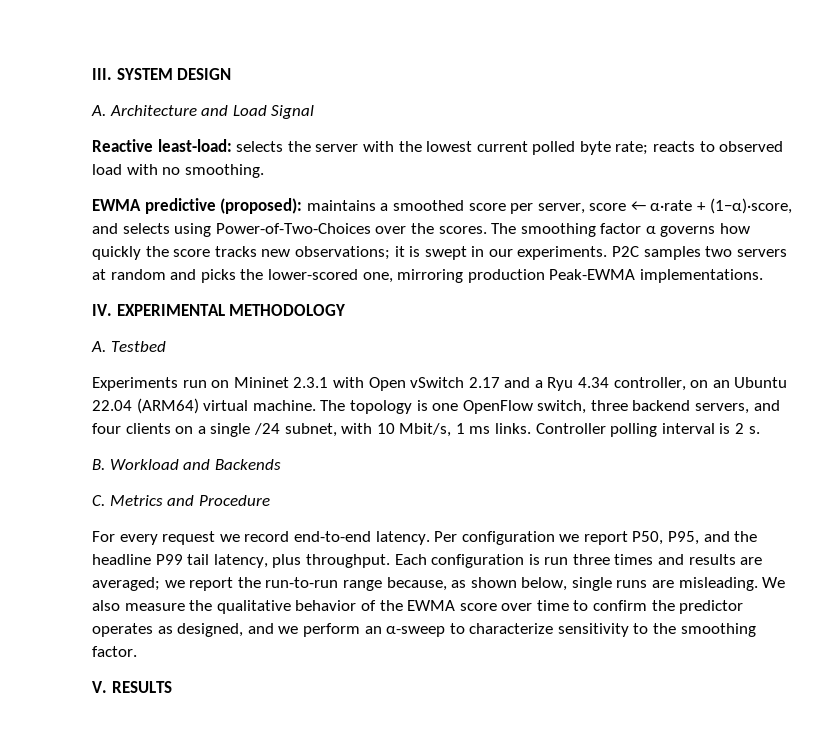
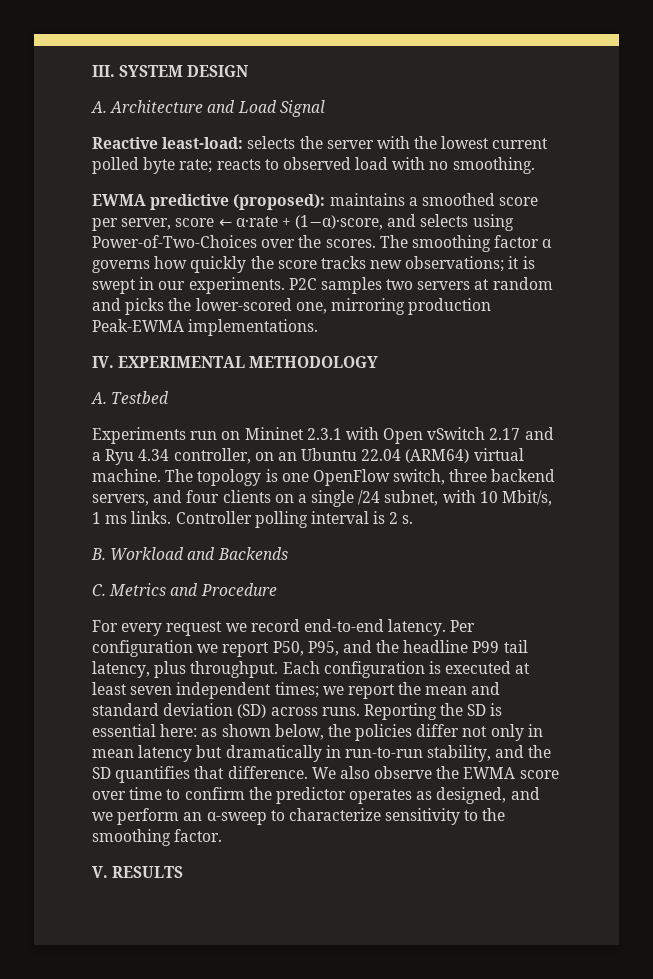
[544,554,763,565] [92,577,786,591] [92,600,376,614] run three times and results are averaged; we report the run-to-run range because, as shown below, single runs are misleading. We also measure the qualitative behavior of -> [445,661,531,674] [92,682,501,699] [92,703,503,720] [92,724,543,741] [92,745,552,762] [92,766,433,783] executed at least seven independent times; we report the mean and standard deviation (SD) across runs. Reporting the SD is essential here: as shown below, the policies differ not only in mean latency but dramatically in run-to-run stability, and the SD quantifies that difference. We also observe

